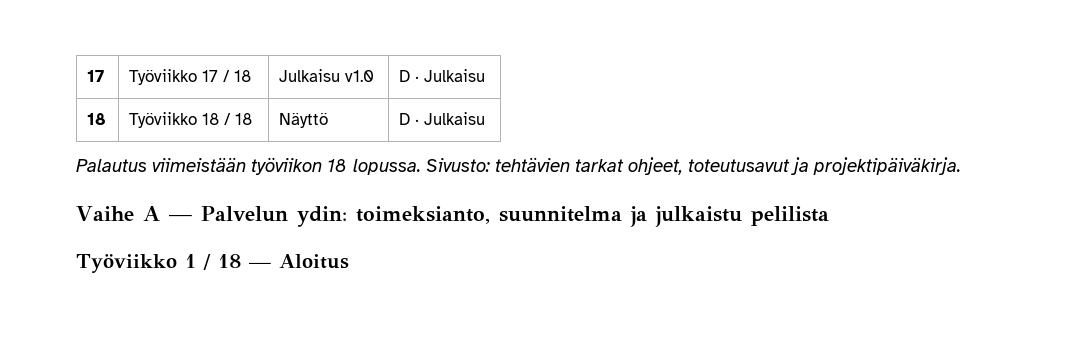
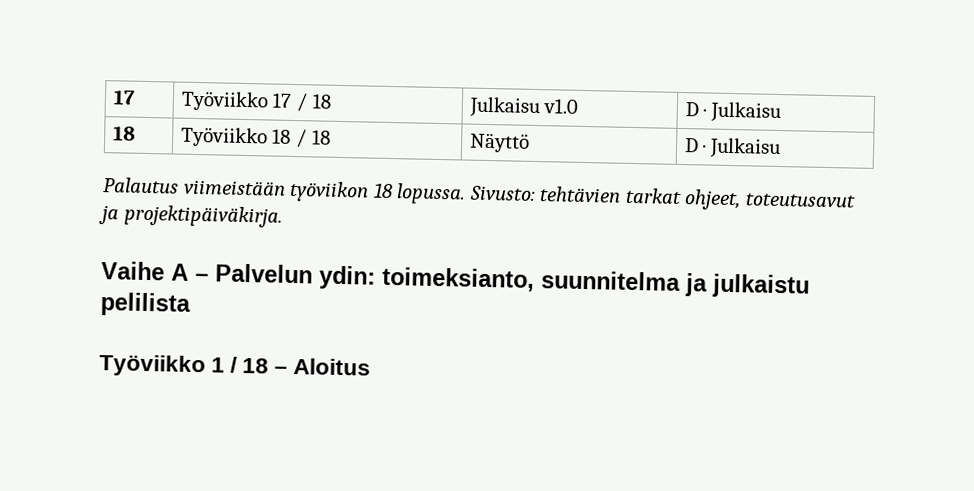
[168,215,192,221] — -> [195,273,209,282] –
[248,262,271,268] — -> [274,365,289,374] –

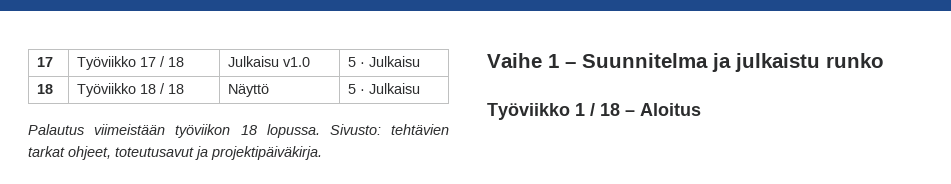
[684,102,699,117] D -> [348,57,357,67] 5
[683,138,699,153] D -> [348,84,357,94] 5
[171,263,681,292] A – Palvelun ydin: toimeksianto, suunnitelma -> [548,53,708,68] 1 – Suunnitelma
[100,292,191,317] pelilista -> [826,53,884,68] runko

